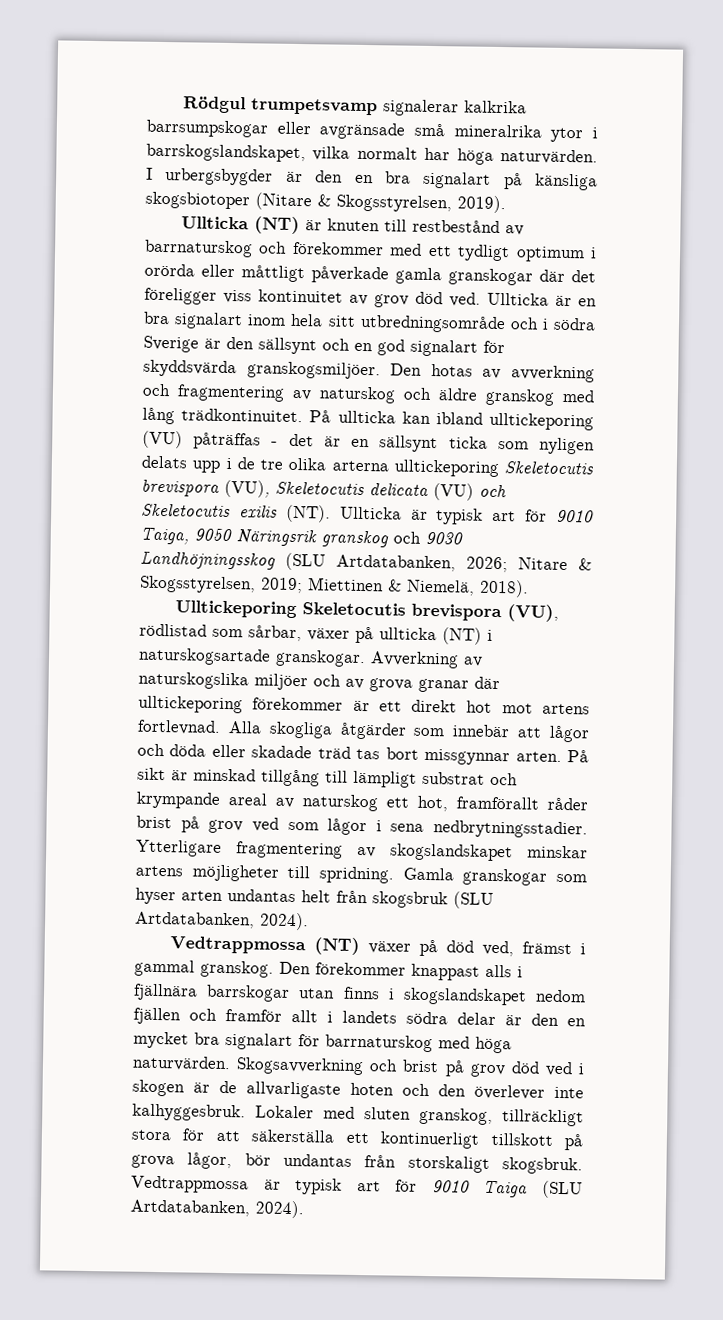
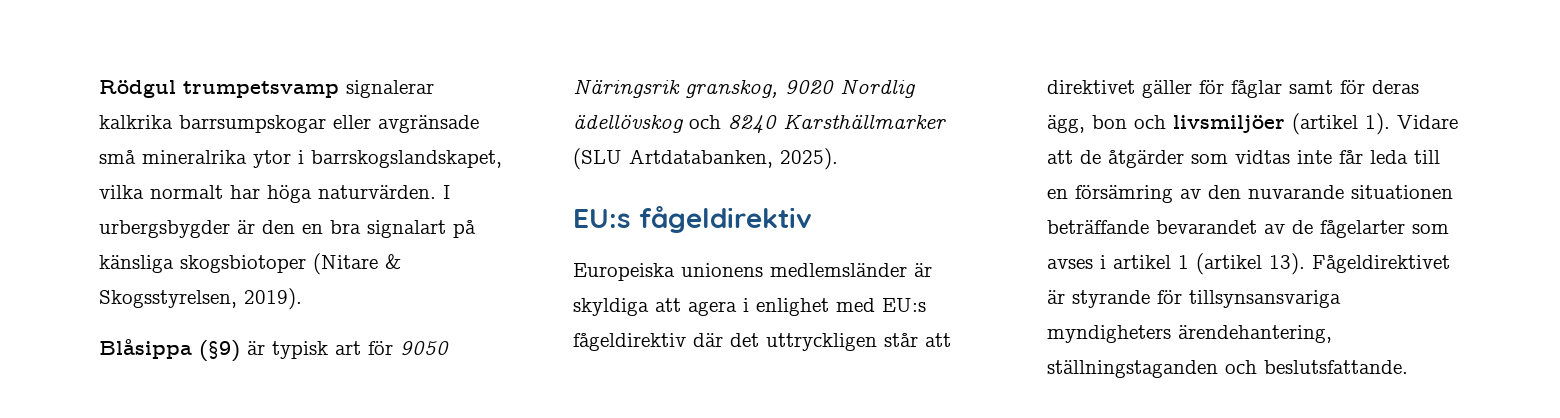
[181,216,525,236] [144,239,597,263] [144,263,596,286] [144,287,597,308] [143,311,596,334] [143,335,505,357] [143,359,595,383] [142,383,595,406] [142,407,594,431] [142,430,595,455] [141,455,594,478] [141,479,507,501] [141,503,594,525] [140,527,463,548] [140,551,592,573] [139,575,529,598] [175,600,560,622] [139,623,493,645] [138,647,483,669] [138,671,500,693] [138,695,590,715] [137,719,590,743] [137,743,589,766] [137,767,518,788] [136,791,588,812] [136,815,588,839] [136,839,588,862] [135,864,587,886] [135,887,494,909] [135,911,309,931] [170,936,586,957] [134,959,523,981] [133,983,586,1006] [133,1007,586,1027] [133,1031,512,1054] [132,1055,585,1078] [132,1079,584,1100] [132,1103,584,1127] [131,1128,583,1151] [131,1152,583,1175] [131,1175,583,1199] [130,1199,304,1219] Ullticka (NT) är knuten till restbestånd av barrnaturskog och förekommer med ett tydligt optimum i orörda eller måttligt påverkade gamla granskogar där det föreligger viss kontinuitet av grov död ved. Ullticka är en bra signalart inom hela sitt utbredningsområde och i södra Sverige är den sällsynt och en god signalart för skyddsvärda granskogsmiljöer. Den hotas av avverkning och fragmentering av naturskog och äldre granskog med lång trädkontinuitet. På ullticka kan ibland ulltickeporing (VU) påträffas - det är en sällsynt ticka som nyligen delats upp i de tre olika arterna ulltickeporing Skeletocutis brevispora (VU), Skeletocutis delicata (VU) och Skeletocutis exilis (NT). Ullticka är typisk art för 9010 Taiga, 9050 Näringsrik granskog och 9030 Landhöjningsskog (SLU Artdatabanken, 2026; Nitare & Skogsstyrelsen, 2019; Miettinen & Niemelä, 2018). // Ulltickeporing Skeletocutis brevispora (VU), rödlistad som sårbar, växer på ullticka (NT) i naturskogsartade granskogar. Avverkning av naturskogslika miljöer och av grova granar där ulltickeporing förekommer är ett direkt hot mot artens fortlevnad. Alla skogliga åtgärder som innebär att lågor och döda eller skadade träd tas bort missgynnar arten. På sikt är minskad tillgång till lämpligt substrat och krympande areal av naturskog ett hot, framförallt råder brist på grov ved som lågor i sena nedbrytningsstadier. Ytterligare fragmentering av skogslandskapet minskar artens möjligheter till spridning. Gamla granskogar som hyser arten undantas helt från skogsbruk (SLU Artdatabanken, 2024). // Vedtrappmossa (NT) växer på död ved, främst i gammal granskog. Den förekommer knappast alls i fjällnära barrskogar utan finns i skogslandskapet nedom fjällen och framför allt i landets södra delar är den en mycket bra signalart för barrnaturskog med höga naturvärden. Skogsavverkning och brist på grov död ved i skogen är de allvarligaste hoten och den överlever inte kalhyggesbruk. Lokaler med sluten granskog, tillräckligt stora för att säkerställa ett kontinuerligt tillskott på grova lågor, bör undantas från storskaligt skogsbruk. Vedtrappmossa är typisk art för 9010 Taiga (SLU Artdatabanken, 2024). -> [99,339,449,362] [573,79,915,98] [573,114,946,134] [573,148,838,170] [573,206,812,233] [573,263,932,281] [573,298,926,316] [573,333,951,351] [1047,80,1419,98] [1047,113,1458,135] [1047,150,1440,168] [1047,185,1453,203] [1047,220,1449,238] [1047,253,1450,275] [1047,290,1341,308] [1047,325,1332,343] [1047,360,1408,378] Blåsippa (§9) är typisk art för 9050 Näringsrik granskog, 9020 Nordlig ädellövskog och 8240 Karsthällmarker (SLU Artdatabanken, 2025). // EU:s fågeldirektiv // Europeiska unionens medlemsländer är skyldiga att agera i enlighet med EU:s fågeldirektiv där det uttryckligen står att direktivet gäller för fåglar samt för deras ägg, bon och livsmiljöer (artikel 1). Vidare att de åtgärder som vidtas inte får leda till en försämring av den nuvarande situationen beträffande bevarandet av de fågelarter som avses i artikel 1 (artikel 13). Fågeldirektivet är styrande för tillsynsansvariga myndigheters ärendehantering, ställningstaganden och beslutsfattande.

